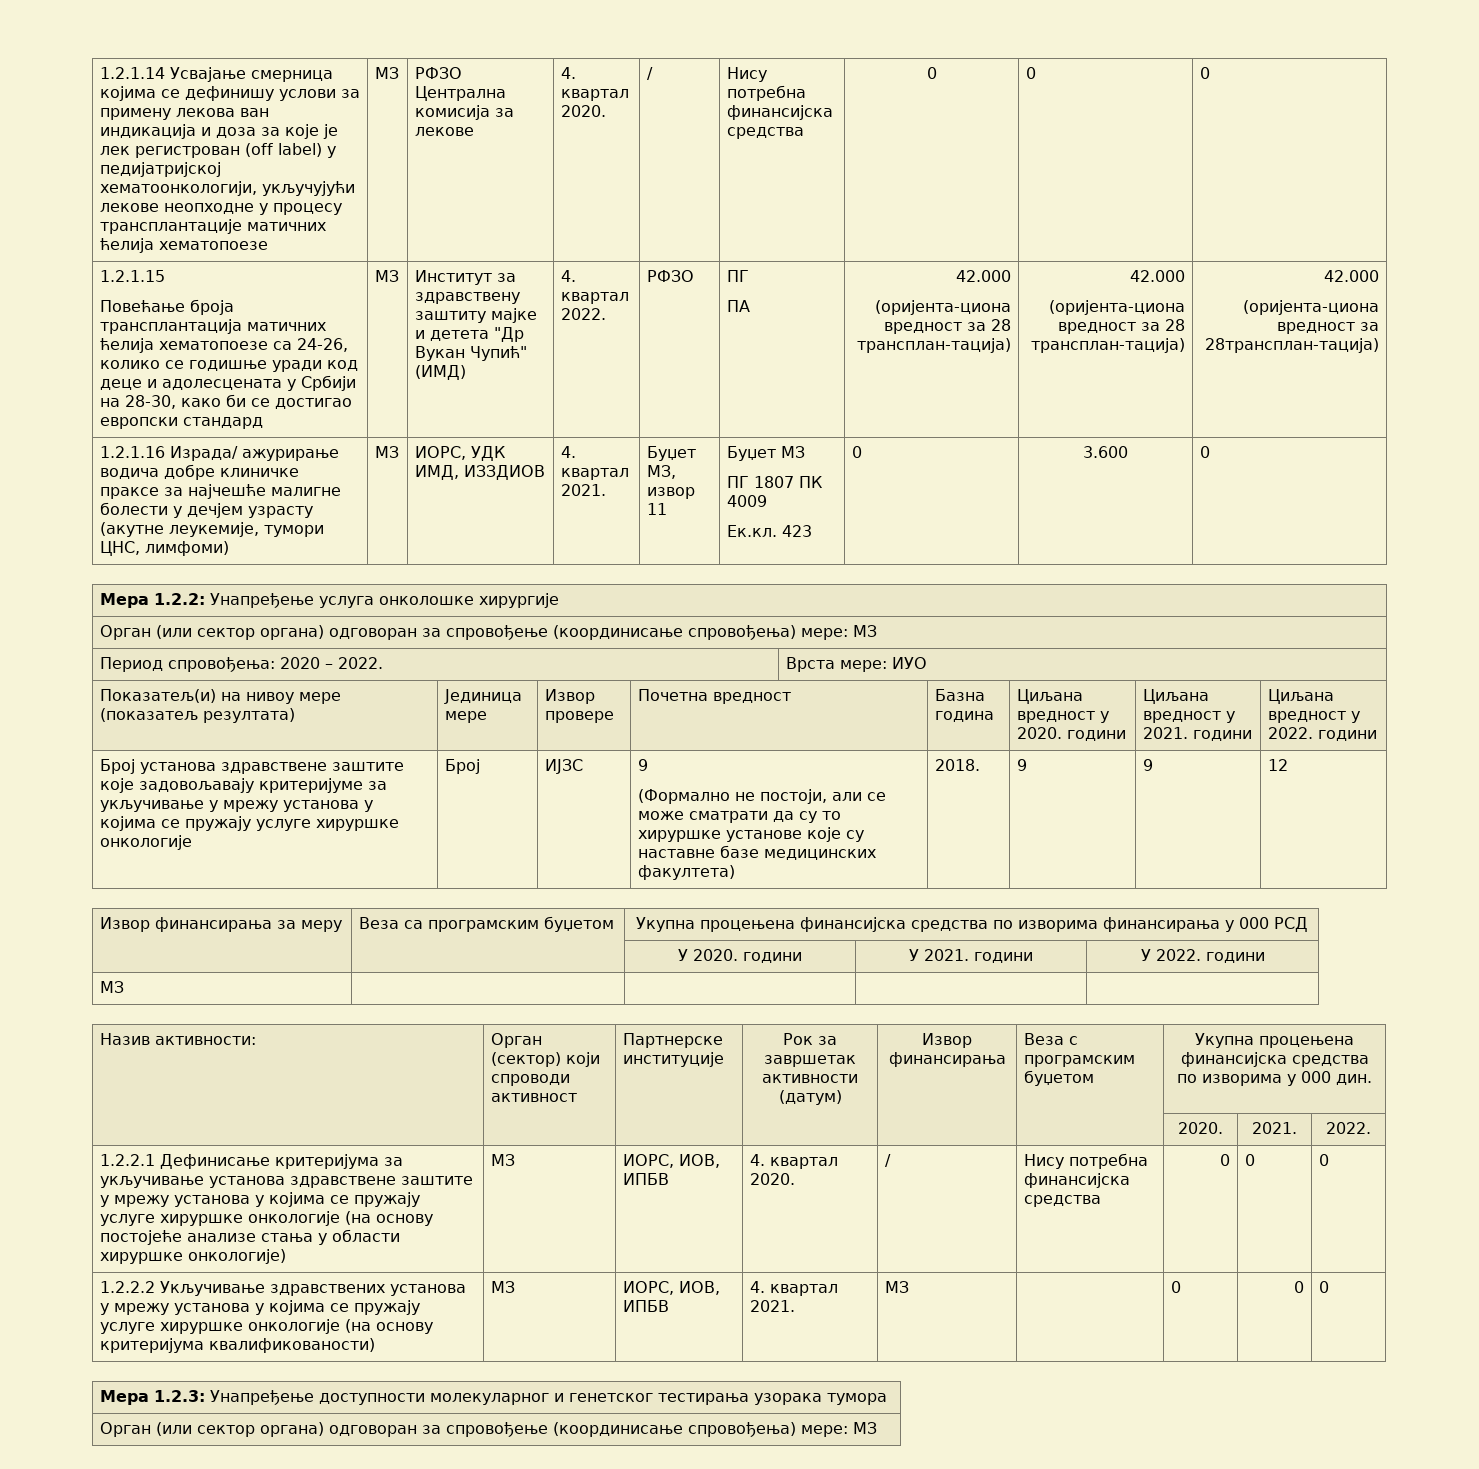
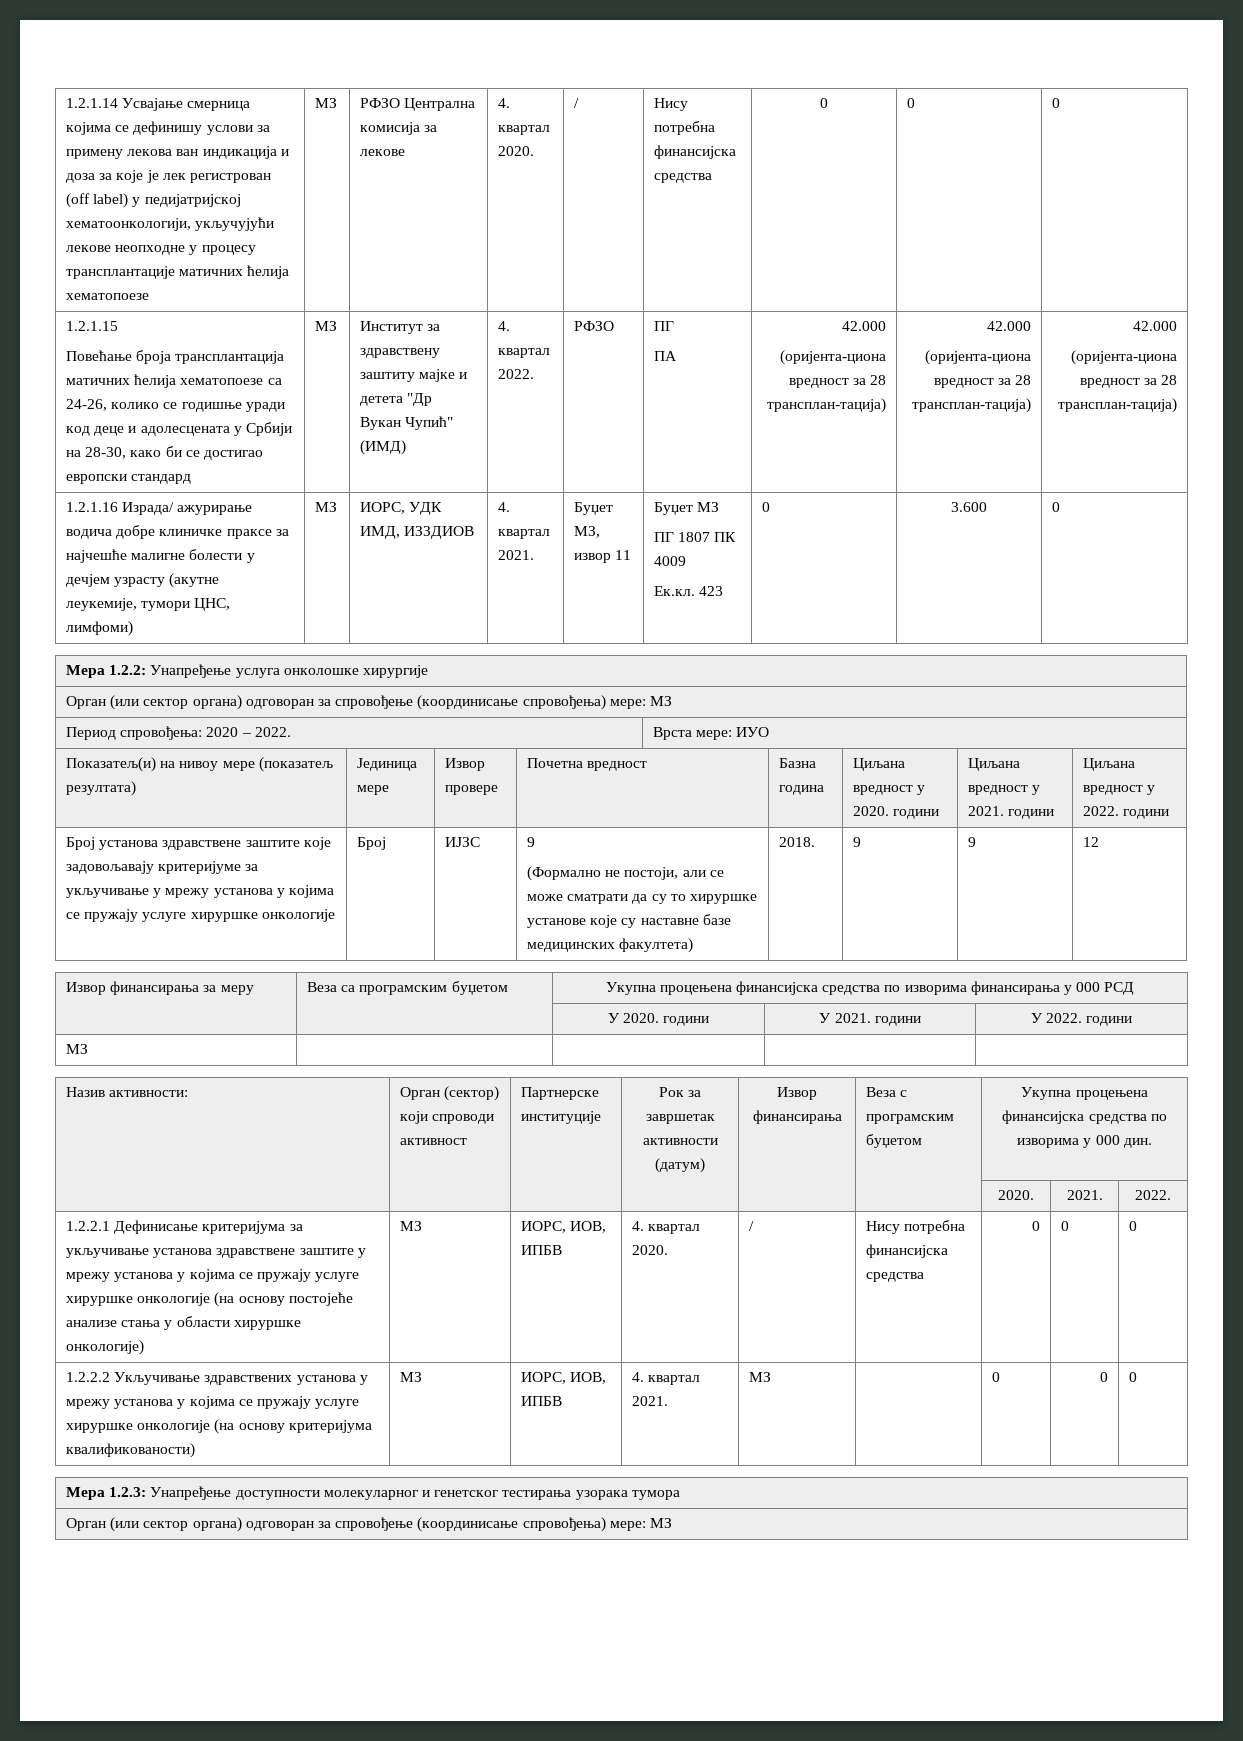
[1205,338,1380,353] 28трансплан-тација) -> [1160,375,1177,385] [1057,398,1177,413] 28 трансплан-тација)

